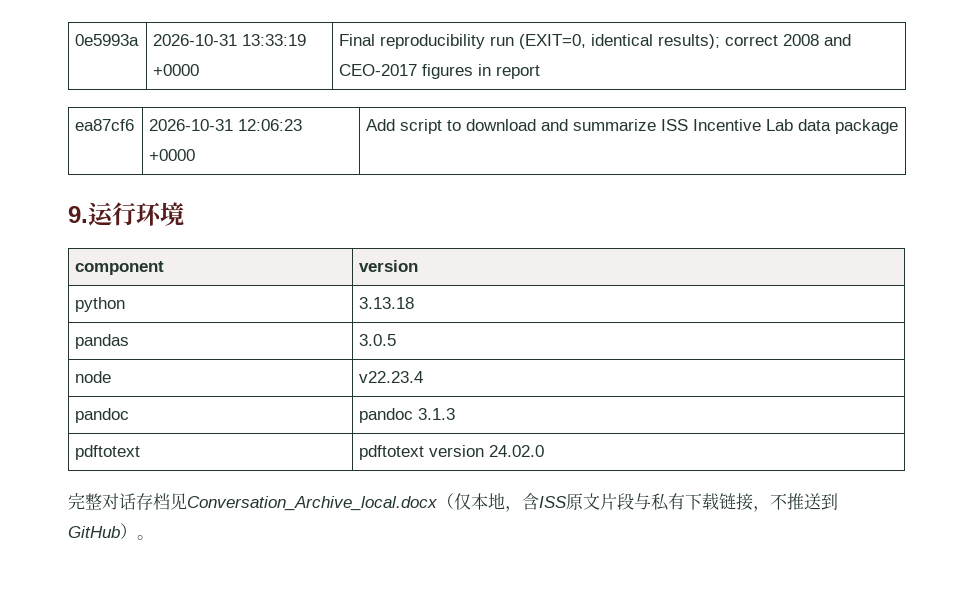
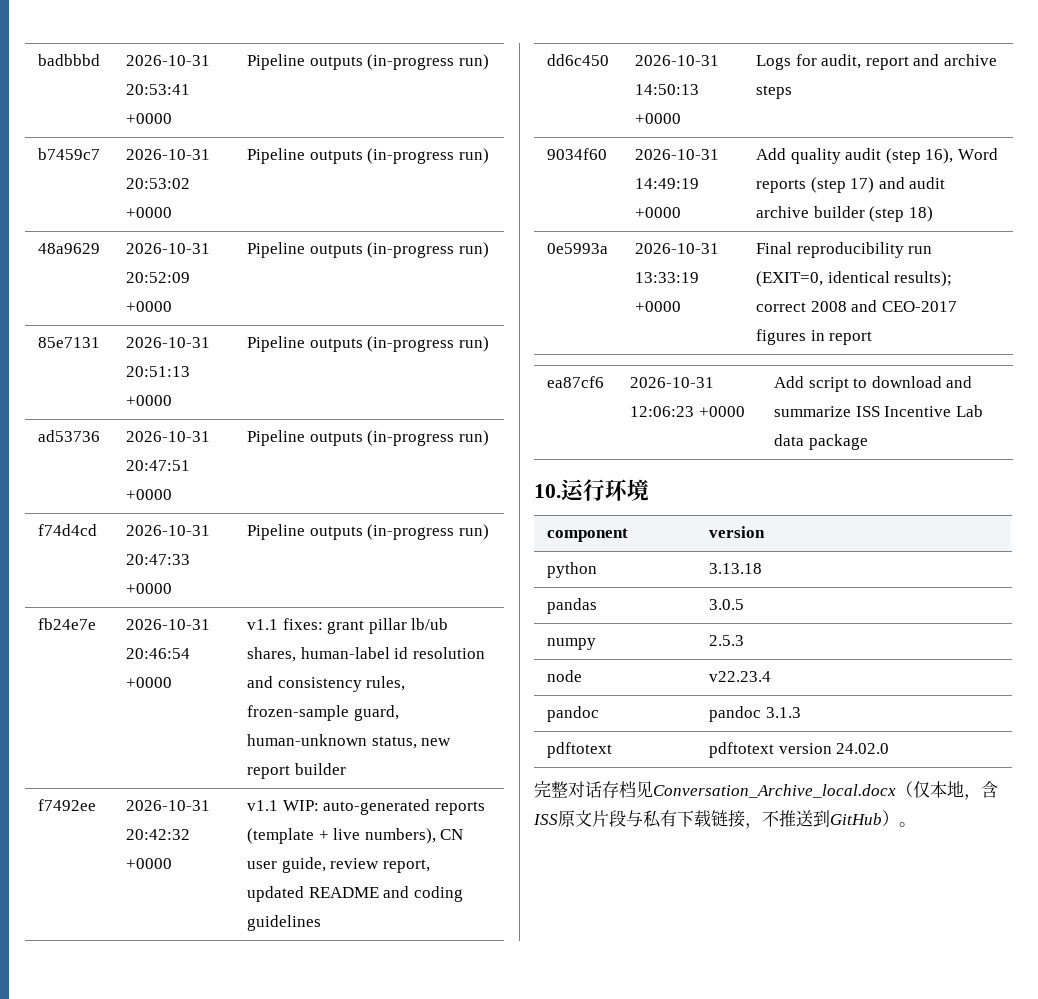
(75, 40) none -> [37,54,100,66] [125,55,210,66] [125,84,190,95] [125,113,172,124] [246,54,489,70] [37,148,100,160] [125,149,210,160] [125,178,190,189] [125,207,172,218] [246,148,489,164] [37,243,100,254] [125,243,210,254] [125,272,190,283] [125,301,172,312] [246,242,489,258] [37,337,100,348] [125,337,210,348] [125,366,190,377] [125,395,172,406] [246,336,489,352] [37,430,100,442] [125,431,210,442] [125,460,190,471] [125,489,172,500] [246,430,489,446] [37,524,97,536] [125,525,210,536] [125,554,190,565] [125,583,172,594] [246,524,489,540] [37,618,96,630] [125,619,210,630] [125,648,190,659] [125,677,172,688] [246,618,449,634] [246,647,485,662] [246,676,406,692] [246,705,399,721] [246,734,452,749] [246,763,346,779] [37,799,96,811] [125,800,210,811] [125,829,190,840] [125,858,172,869] [246,799,485,815] [246,828,464,844] [246,857,430,873] [246,886,463,902] [246,915,321,931] [546,54,609,66] [634,55,719,66] [634,84,699,95] [634,113,681,124] [755,54,997,70] [755,85,792,99] [546,148,607,160] [634,149,719,160] [634,178,699,189] [634,207,681,218] [755,148,998,164] [755,177,946,193] [755,206,933,222] badbbbd | 2026-10-31 20:53:41 +0000 | Pipeline outputs (in-progress run) // b7459c7 | 2026-10-31 20:53:02 +0000 | Pipeline outputs (in-progress run) // 48a9629 | 2026-10-31 20:52:09 +0000 | Pipeline outputs (in-progress run) // 85e7131 | 2026-10-31 20:51:13 +0000 | Pipeline outputs (in-progress run) // ad53736 | 2026-10-31 20:47:51 +0000 | Pipeline outputs (in-progress run) // f74d4cd | 2026-10-31 20:47:33 +0000 | Pipeline outputs (in-progress run) // fb24e7e | 2026-10-31 20:46:54 +0000 | v1.1 fixes: grant pillar lb/ub shares, human-label id resolution and consistency rules, frozen-sample guard, human-unknown status, new report builder // f7492ee | 2026-10-31 20:42:32 +0000 | v1.1 WIP: auto-generated reports (template + live numbers), CN user guide, review report, updated README and coding guidelines // dd6c450 | 2026-10-31 14:50:13 +0000 | Logs for audit, report and archive steps // 9034f60 | 2026-10-31 14:49:19 +0000 | Add quality audit (step 16), Word reports (step 17) and audit archive builder (step 18) //
[68,206,88,223] 9. -> [534,484,561,498] 10.
(397, 340) none -> [546,638,596,650] [708,635,744,646] // numpy | 2.5.3

